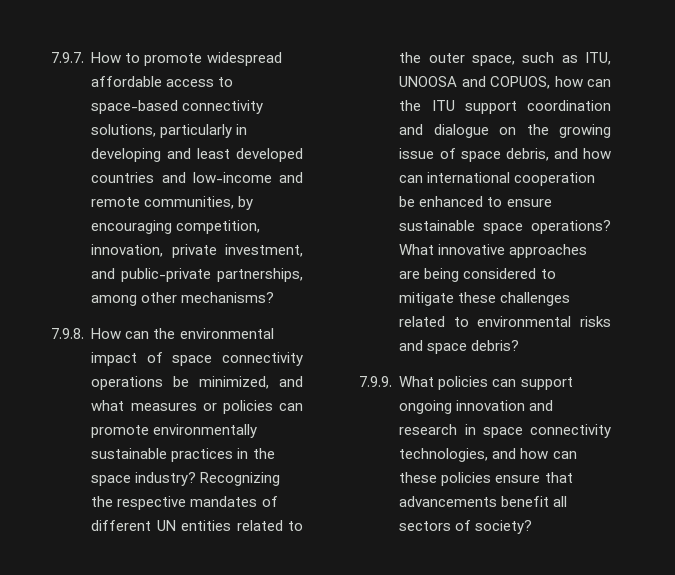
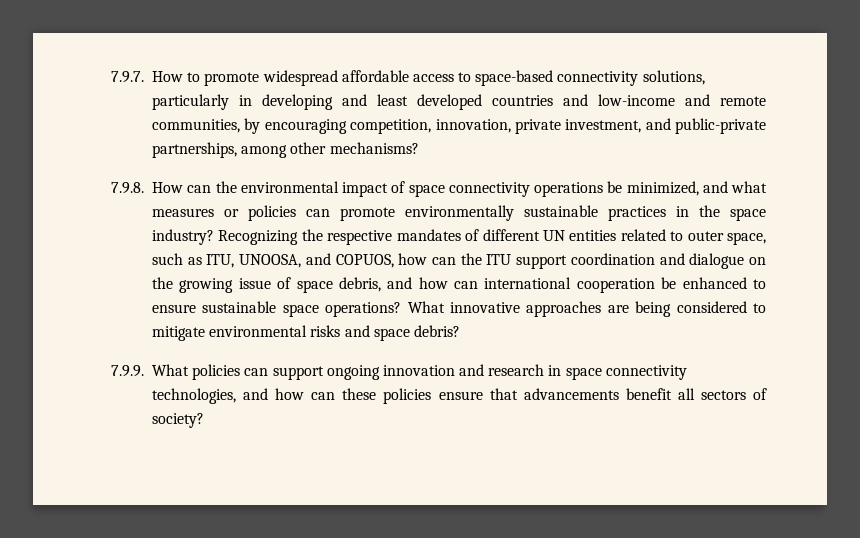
[399,52,422,63] the -> (684, 236) none
[399,76,458,87] UNOOSA -> [239,254,302,268] UNOOSA,
[458,292,571,306] [399,316,469,327] these challenges related to -> (206, 333) none

